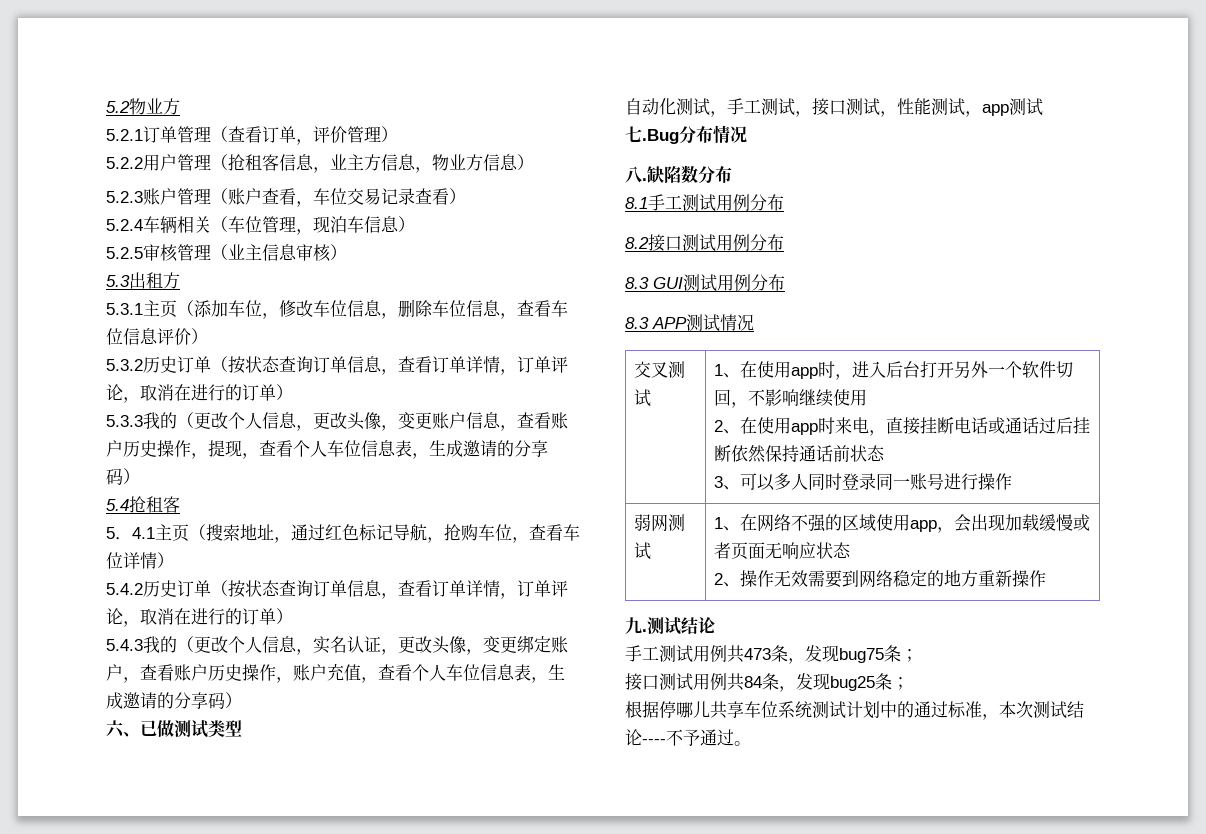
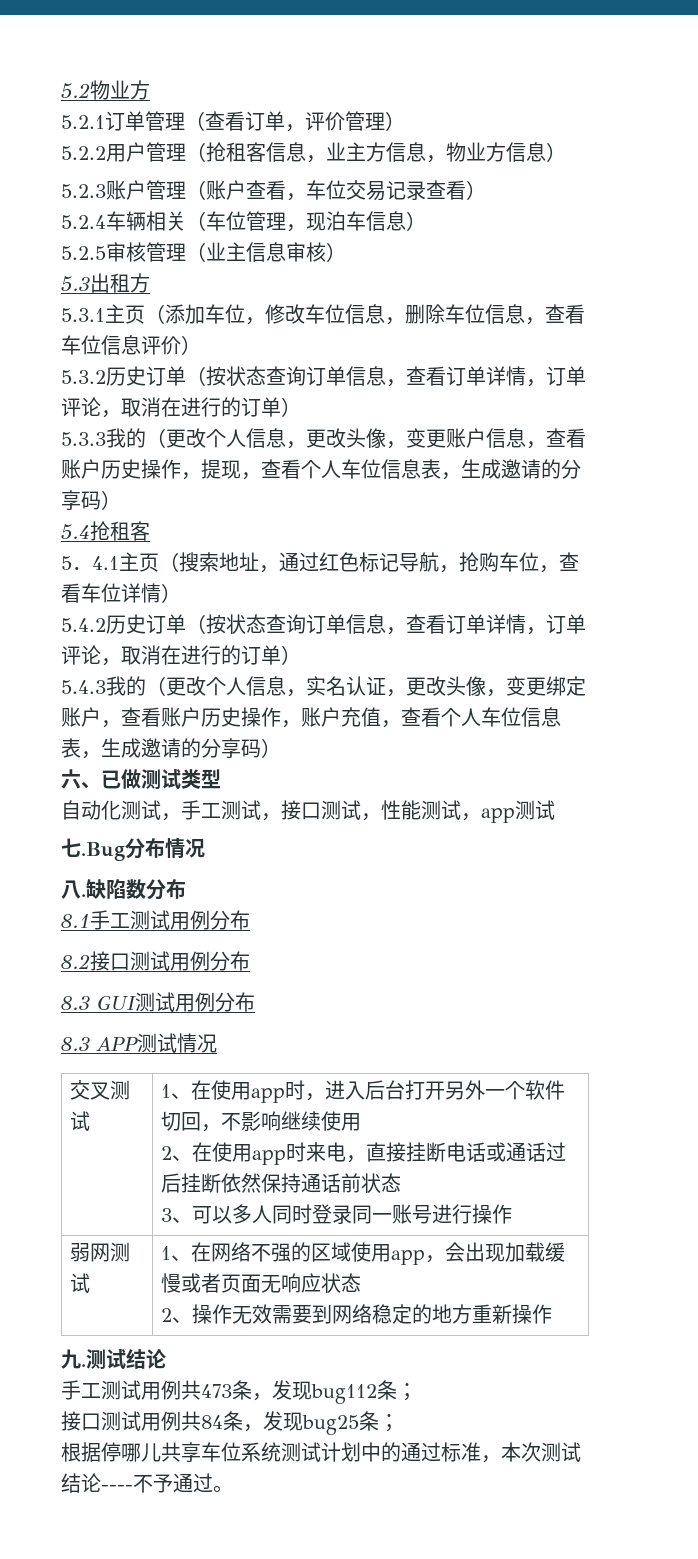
[839,648,884,663] bug75 -> [311,1384,377,1404] bug112

